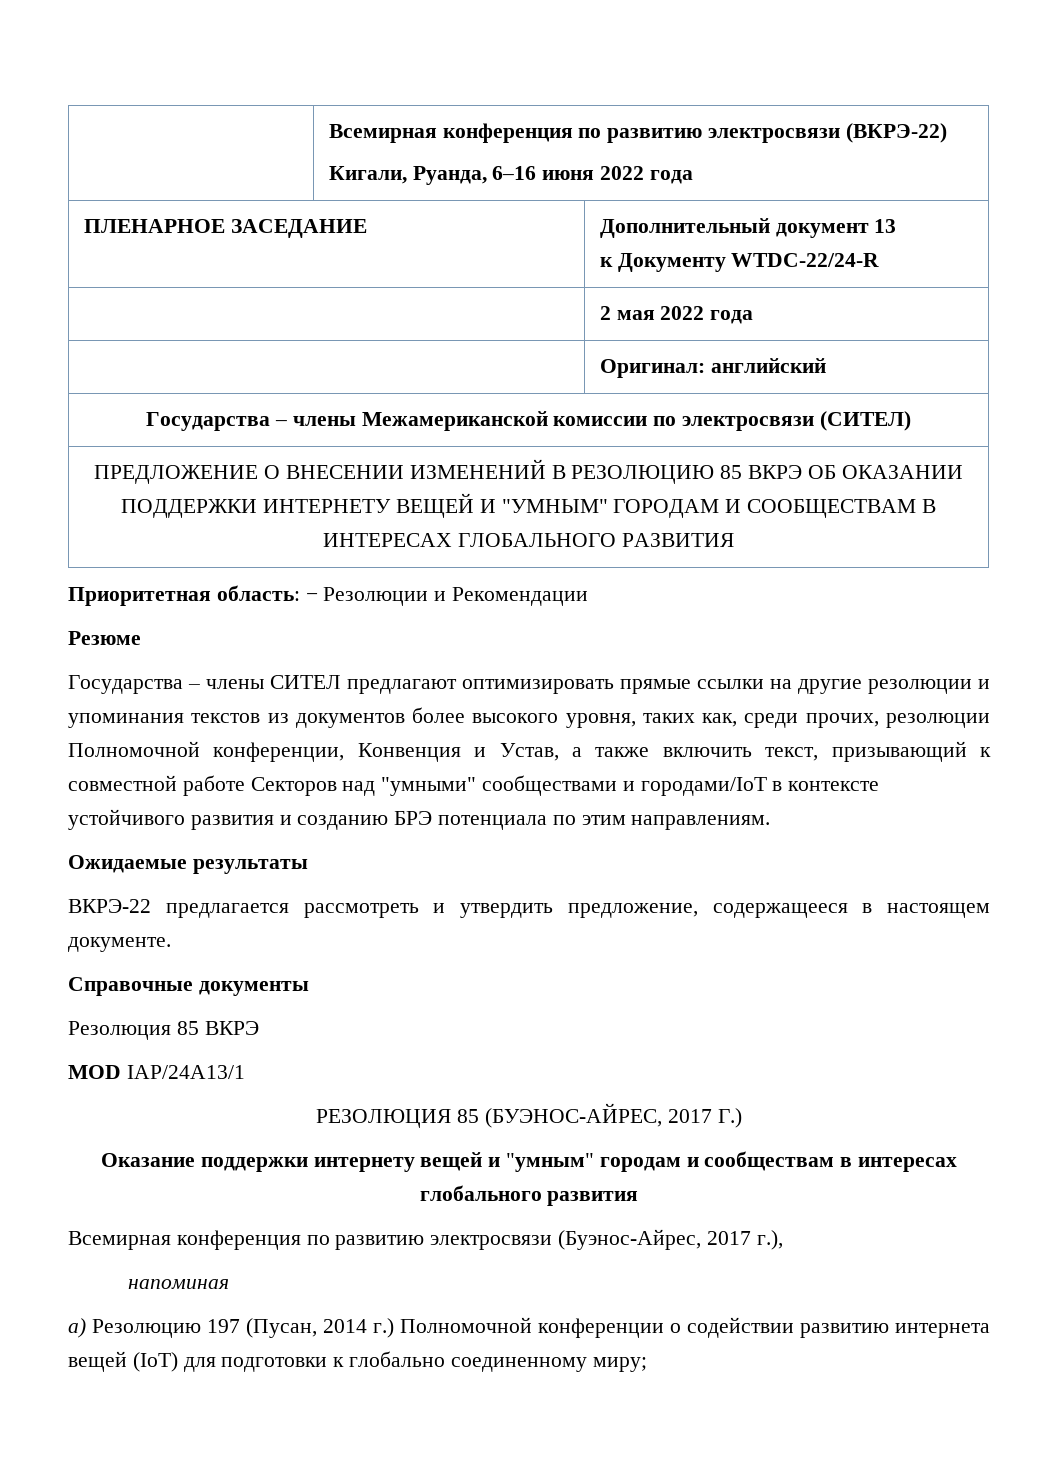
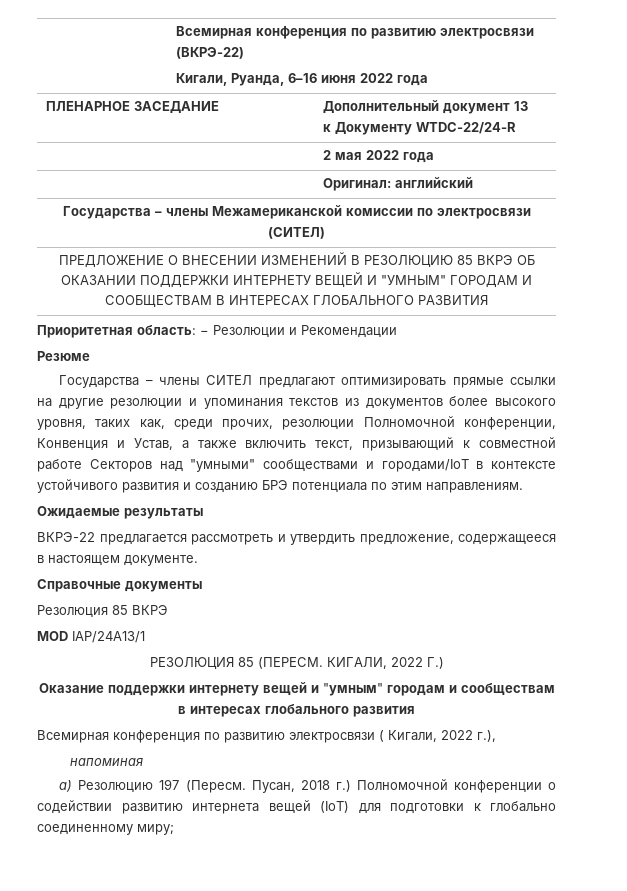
[485,1103,712,1128] (БУЭНОС-АЙРЕС, 2017 -> [257,657,423,669] (ПЕРЕСМ. КИГАЛИ, 2022
[558,1229,751,1250] (Буэнос-Айрес, 2017 -> [379,730,473,742] ( Кигали, 2022
[246,1318,367,1338] (Пусан, 2014 -> [185,780,330,793] (Пересм. Пусан, 2018

